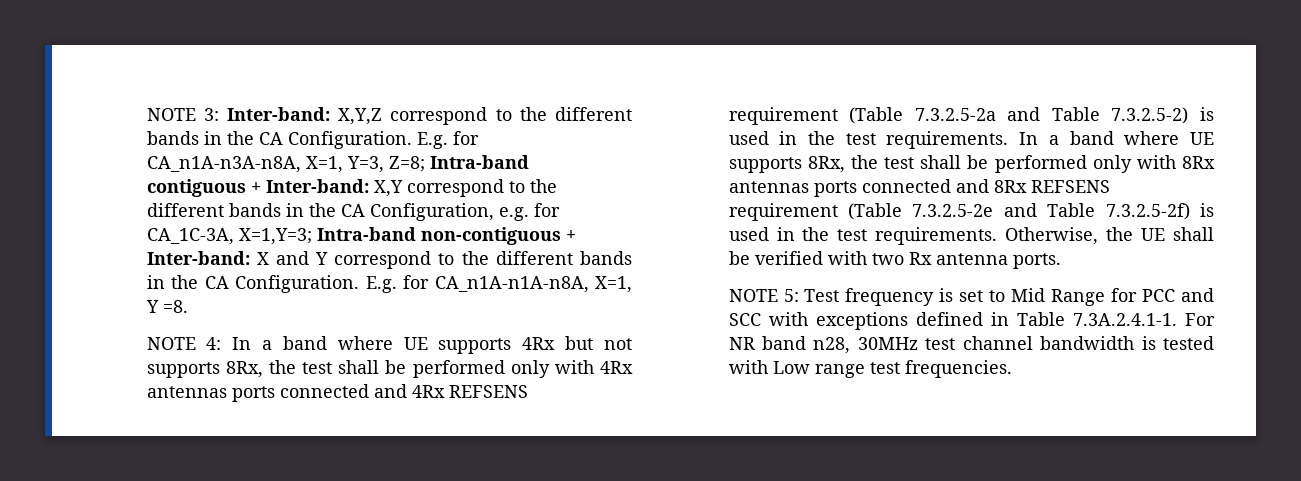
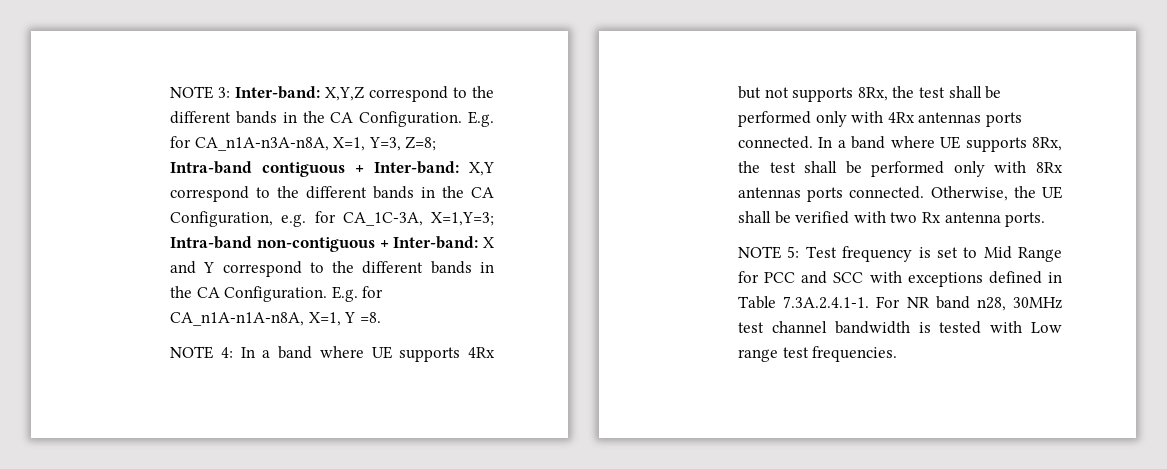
[279,384,528,398] [728,107,1214,125] [728,131,1009,149] connected and 4Rx REFSENS requirement (Table 7.3.2.5-2a and Table 7.3.2.5-2) is used in the test requirements. -> [738,136,814,149] connected.
[861,179,1110,193] [728,203,1214,221] [728,227,998,245] connected and 8Rx REFSENS requirement (Table 7.3.2.5-2e and Table 7.3.2.5-2f) is used in the test requirements. -> [849,186,925,199] connected.

